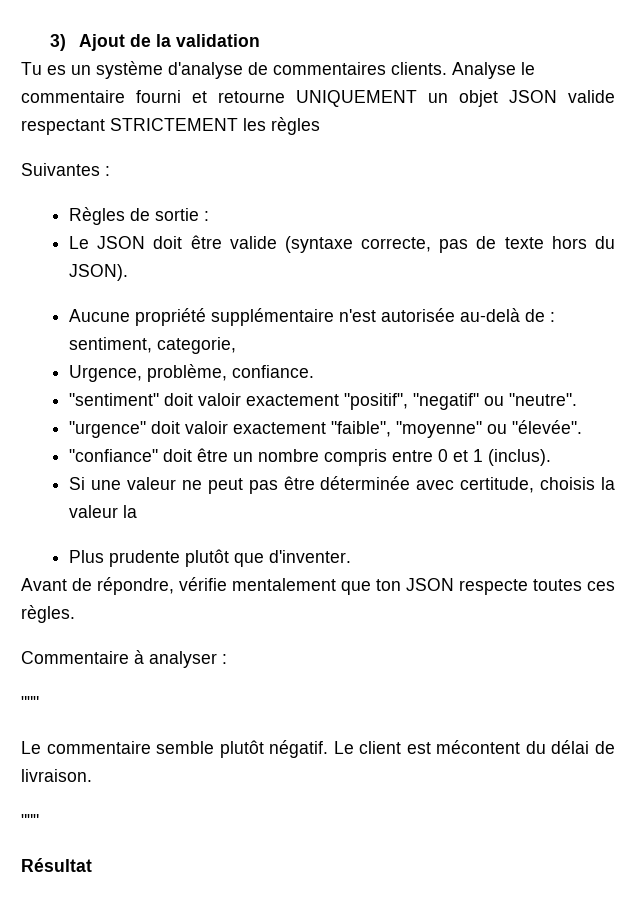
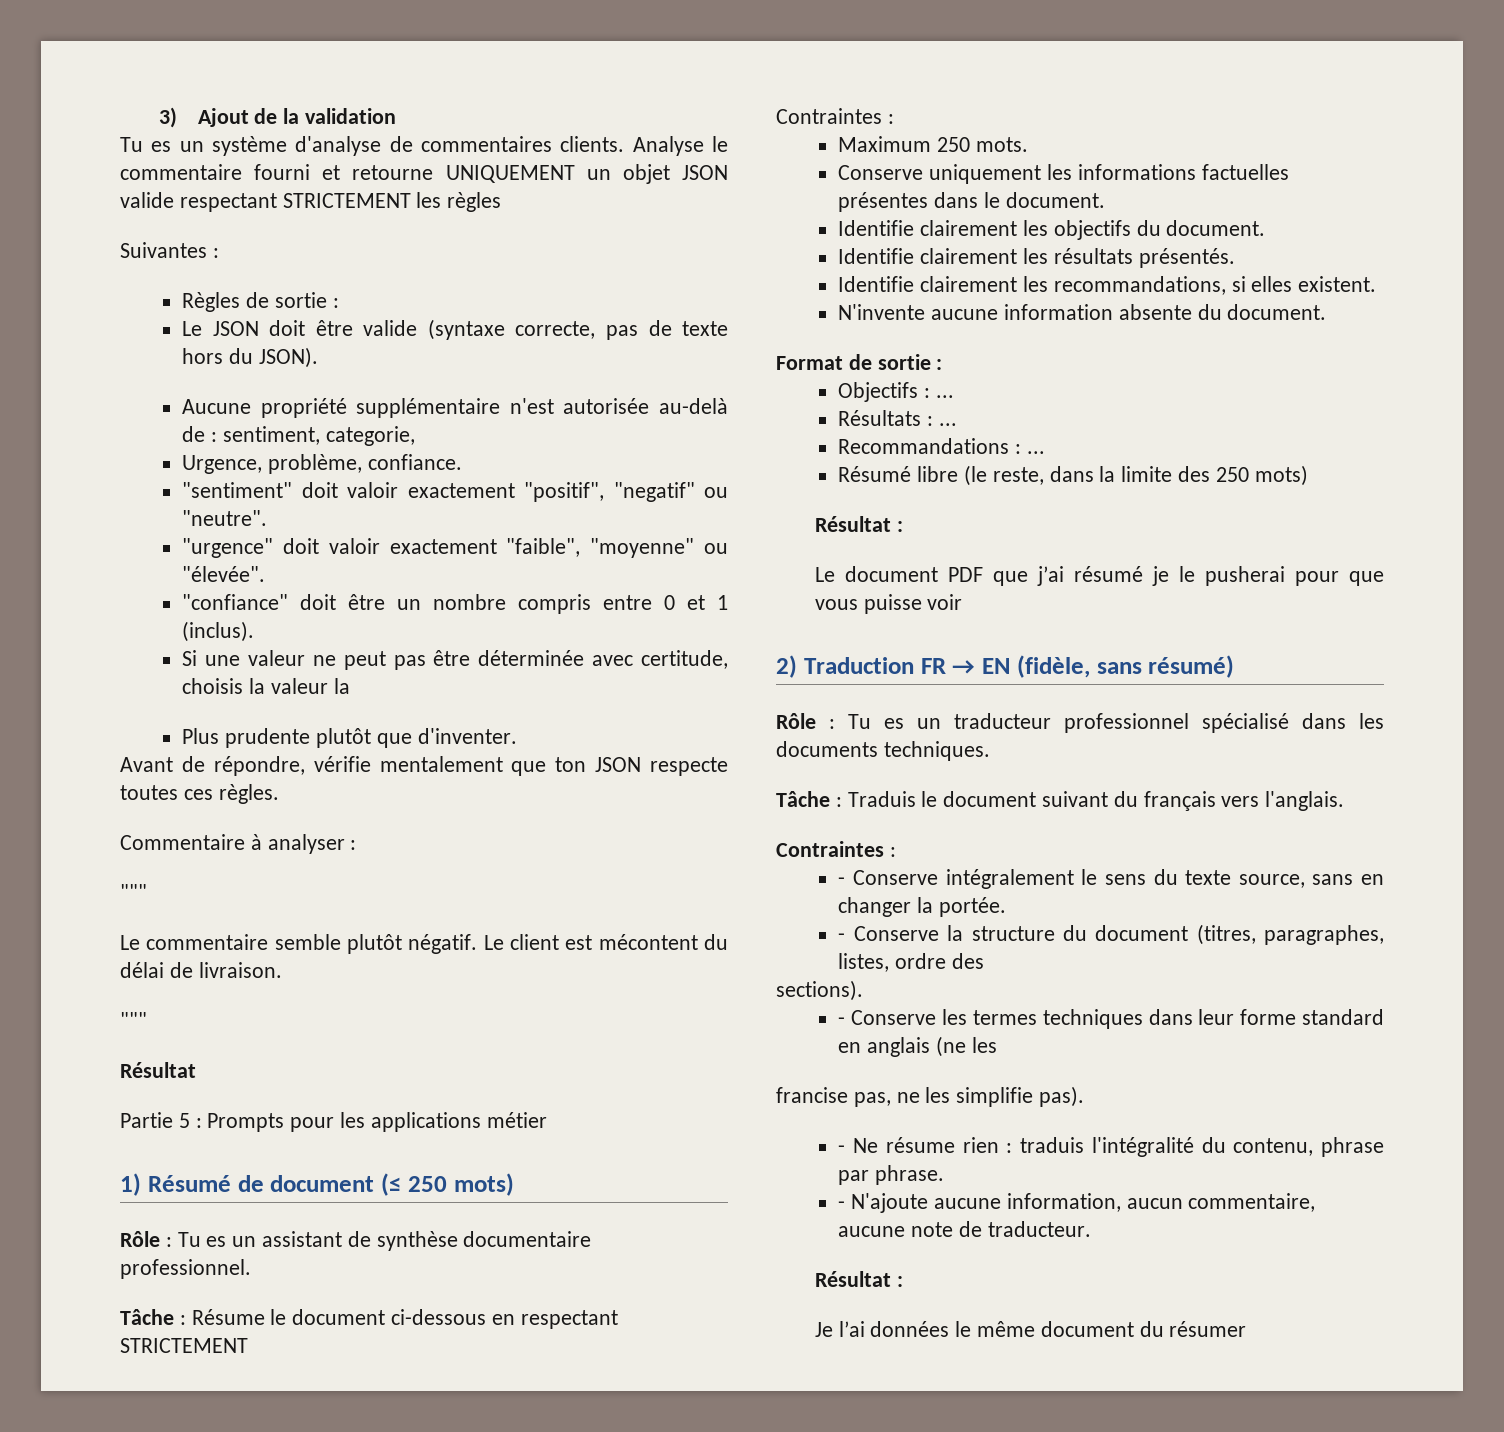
(92, 865) none -> [120,1112,547,1132] [120,1173,514,1196] [120,1231,592,1251] [120,1259,251,1279] [120,1309,618,1329] [120,1338,248,1353] [776,108,894,124] [838,136,1029,152] [838,164,1289,184] [838,192,1105,212] [838,220,1266,240] [838,248,1235,268] [838,276,1377,295] [838,304,1327,320] [776,354,943,370] [838,382,955,402] [838,410,958,426] [838,438,1046,454] [838,465,1308,486] [814,516,903,532] [814,566,1384,586] [814,594,963,614] [776,655,1235,678] [776,713,1384,733] [776,741,990,761] [776,791,1345,811] [776,841,896,857] [838,869,1384,889] [838,897,1007,917] [838,924,1384,945] [838,953,985,972] [776,980,863,1001] [838,1009,1384,1029] [838,1036,997,1057] [776,1086,1085,1107] [838,1137,1384,1157] [838,1165,945,1185] [838,1193,1316,1213] [838,1221,1091,1237] [814,1271,903,1287] [814,1321,1247,1337] // Partie 5 : Prompts pour les applications métier // 1) Résumé de document (≤ 250 mots) // Rôle : Tu es un assistant de synthèse documentaire professionnel. // Tâche : Résume le document ci-dessous en respectant STRICTEMENT // Contraintes : // Maximum 250 mots. // Conserve uniquement les informations factuelles présentes dans le document. // Identifie clairement les objectifs du document. // Identifie clairement les résultats présentés. // Identifie clairement les recommandations, si elles existent. // N'invente aucune information absente du document. // Format de sortie : // Objectifs : ... // Résultats : ... // Recommandations : ... // Résumé libre (le reste, dans la limite des 250 mots) // Résultat : // Le document PDF que j’ai résumé je le pusherai pour que vous puisse voir // 2) Traduction FR → EN (fidèle, sans résumé) // Rôle : Tu es un traducteur professionnel spécialisé dans les documents techniques. // Tâche : Traduis le document suivant du français vers l'anglais. // Contraintes : // - Conserve intégralement le sens du texte source, sans en changer la portée. // - Conserve la structure du document (titres, paragraphes, listes, ordre des // sections). // - Conserve les termes techniques dans leur forme standard en anglais (ne les // francise pas, ne les simplifie pas). // - Ne résume rien : traduis l'intégralité du contenu, phrase par phrase. // - N'ajoute aucune information, aucun commentaire, aucune note de traducteur. // Résultat : // Je l’ai données le même document du résumer

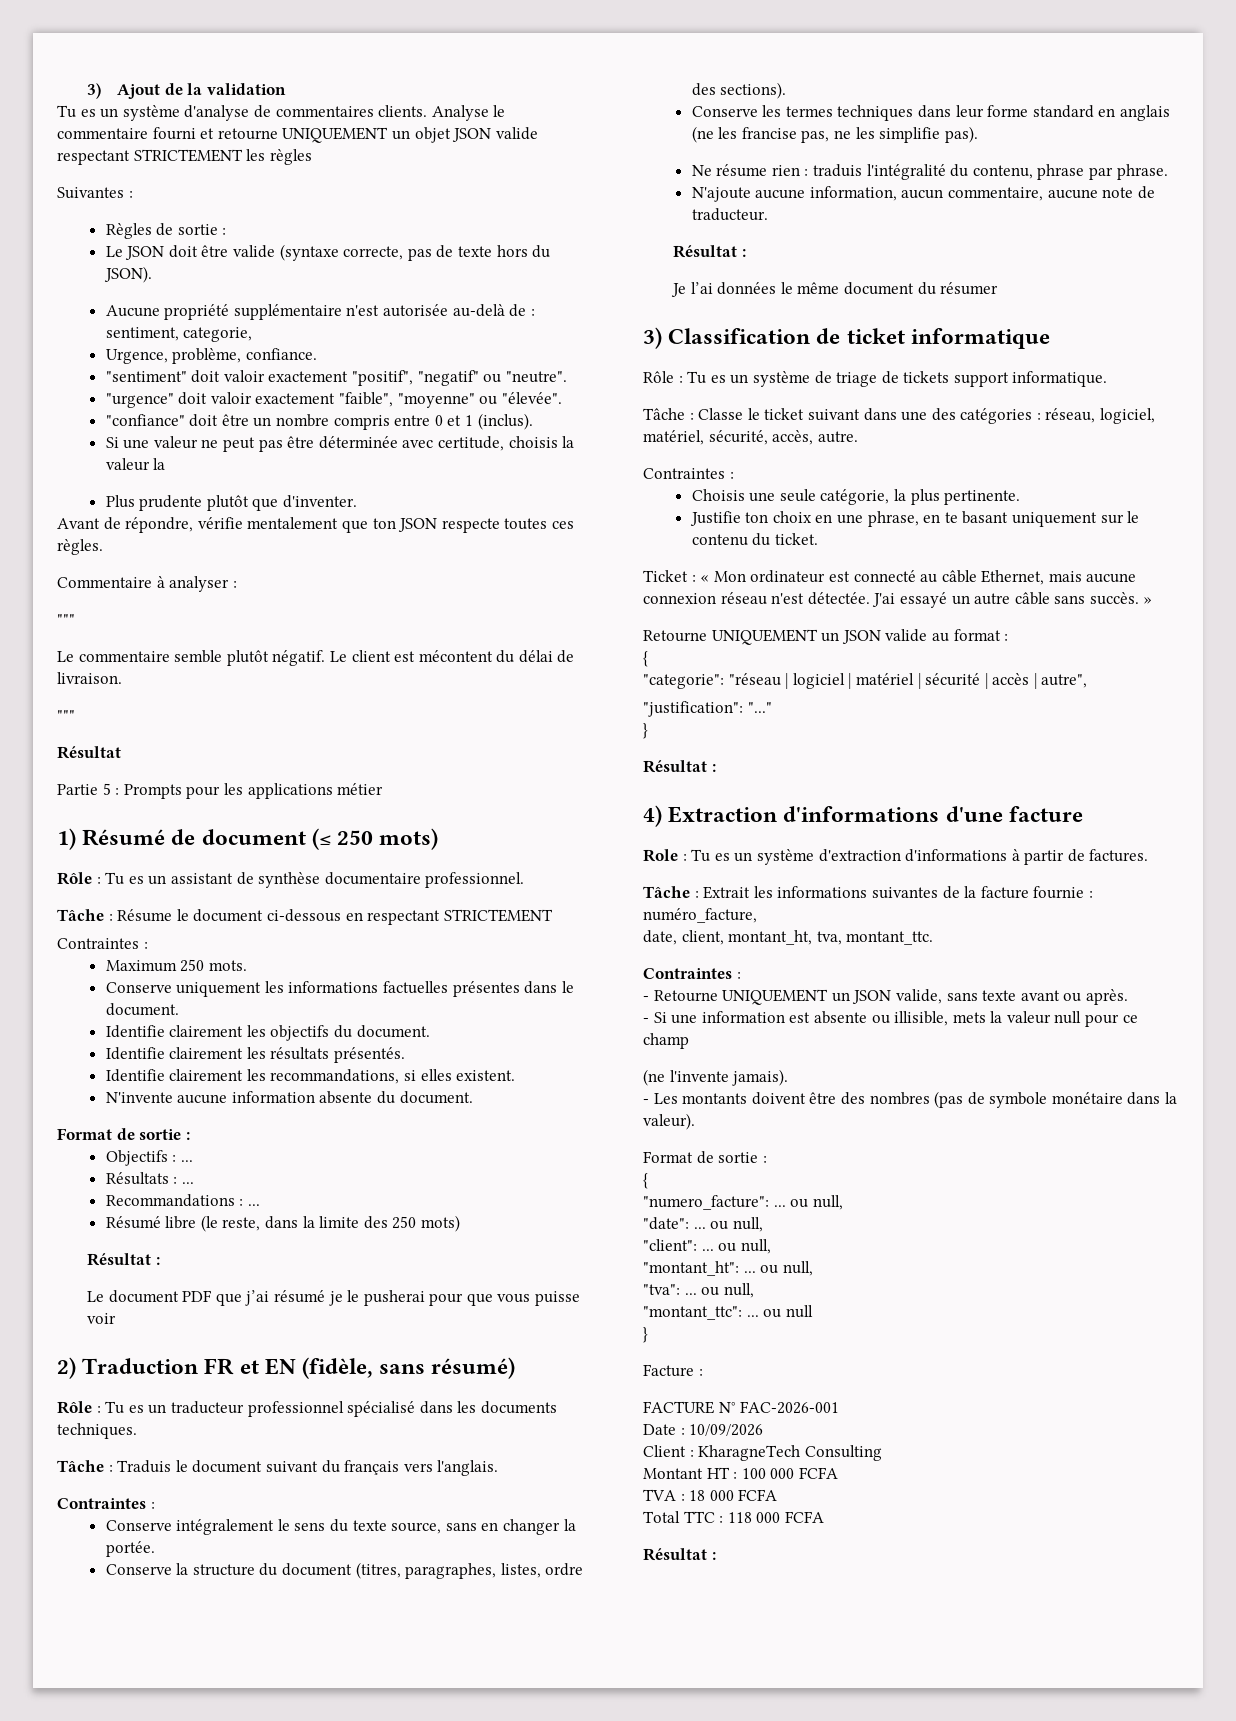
[952,660,976,674] → -> [239,1360,259,1374] et
[838,877,846,885] - -> (155, 1505) none
[838,933,846,941] - -> (155, 1549) none
(985, 961) // -> (716, 89) none
[838,1017,846,1025] - -> (787, 90) none
(997, 1045) // -> (738, 133) none
[838,1145,846,1153] - -> (978, 134) none
[838,1201,846,1209] - -> (1168, 172) none
(1247, 1329) none -> [643,327,1050,349] [643,371,1108,387] [643,408,1156,424] [643,430,858,445] [643,468,734,479] [691,489,1021,505] [689,511,1140,527] [691,533,818,546] [643,570,1137,585] [643,592,1153,608] [643,629,1009,645] [643,651,648,667] [643,673,1088,689] [643,701,772,717] [643,723,648,739] [643,760,716,773] [643,805,1083,827] [643,849,1149,865] [643,886,1093,899] [643,908,757,923] [643,930,934,945] [643,968,741,979] [643,989,1128,1005] [643,1011,1138,1027] [643,1033,689,1049] [643,1069,789,1086] [643,1091,1178,1108] [643,1113,695,1130] [643,1151,767,1164] [643,1173,648,1189] [643,1195,843,1210] [643,1217,763,1232] [643,1239,771,1254] [643,1261,813,1276] [643,1283,754,1298] [643,1305,813,1320] [643,1327,648,1343] [643,1364,703,1377] [643,1401,840,1414] [643,1424,764,1436] [643,1445,882,1461] [643,1467,838,1479] [643,1489,778,1501] [643,1511,824,1523] [643,1548,716,1561] // 3) Classification de ticket informatique // Rôle : Tu es un système de triage de tickets support informatique. // Tâche : Classe le ticket suivant dans une des catégories : réseau, logiciel, matériel, sécurité, accès, autre. // Contraintes : // Choisis une seule catégorie, la plus pertinente. // Justifie ton choix en une phrase, en te basant uniquement sur le contenu du ticket. // Ticket : « Mon ordinateur est connecté au câble Ethernet, mais aucune connexion réseau n'est détectée. J'ai essayé un autre câble sans succès. » // Retourne UNIQUEMENT un JSON valide au format : // { // "categorie": "réseau | logiciel | matériel | sécurité | accès | autre", // "justification": "..." // } // Résultat : // 4) Extraction d'informations d'une facture // Role : Tu es un système d'extraction d'informations à partir de factures. // Tâche : Extrait les informations suivantes de la facture fournie : numéro_facture, // date, client, montant_ht, tva, montant_ttc. // Contraintes : // - Retourne UNIQUEMENT un JSON valide, sans texte avant ou après. // - Si une information est absente ou illisible, mets la valeur null pour ce champ // (ne l'invente jamais). // - Les montants doivent être des nombres (pas de symbole monétaire dans la valeur). // Format de sortie : // { // "numero_facture": ... ou null, // "date": ... ou null, // "client": ... ou null, // "montant_ht": ... ou null, // "tva": ... ou null, // "montant_ttc": ... ou null // } // Facture : // FACTURE N° FAC-2026-001 // Date : 10/09/2026 // Client : KharagneTech Consulting // Montant HT : 100 000 FCFA // TVA : 18 000 FCFA // Total TTC : 118 000 FCFA // Résultat :

